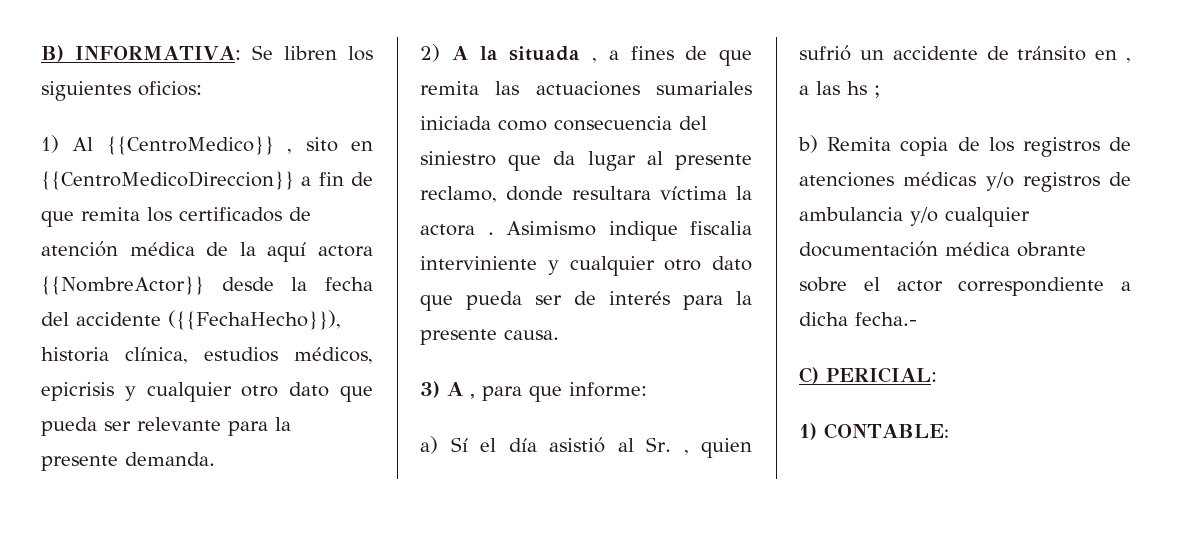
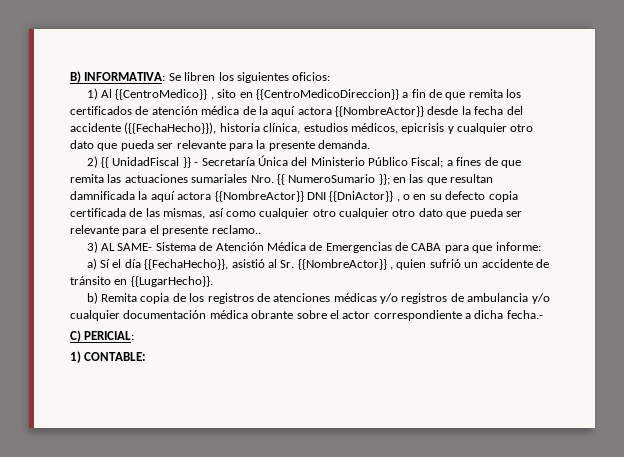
[451,46,597,63] A la situada , -> [101,155,444,168] {{ UnidadFiscal }} - Secretaría Única del Ministerio Público Fiscal;
[420,116,707,131] [420,151,752,171] [420,186,752,203] [420,221,752,241] [420,256,752,276] [420,291,752,311] [420,329,559,345] [420,381,475,399] iniciada como consecuencia del siniestro que da lugar al presente reclamo, donde resultara víctima la actora . Asimismo indique fiscalia interviniente y cualquier otro dato que pueda ser de interés para la presente causa. // 3) A , -> [250,174,494,185] [70,191,518,202] [70,208,522,219] [70,225,261,236] [86,241,442,253] Nro. {{ NumeroSumario }}; en las que resultan damnificada la aquí actora {{NombreActor}} DNI {{DniActor}} , o en su defecto copia certificada de las mismas, así como cualquier otro cualquier otro dato que pueda ser relevante para el presente reclamo.. // 3) AL SAME- Sistema de Atención Médica de Emergencias de CABA
(537, 445) none -> [144,259,229,270] {{FechaHecho}},
(672, 444) none -> [297,259,387,270] {{NombreActor}}
[1126,57,1131,63] [799,81,880,98] , a las hs ; -> [130,276,213,287] {{LugarHecho}}.

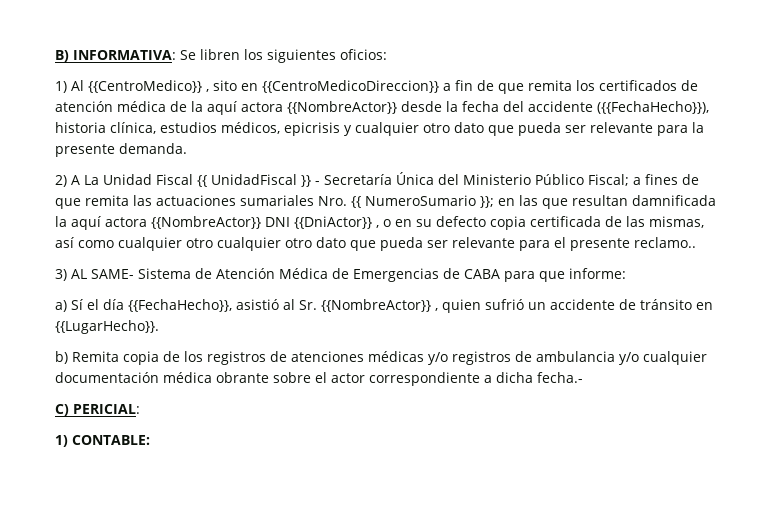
(98, 162) none -> [71,174,193,185] A La Unidad Fiscal

